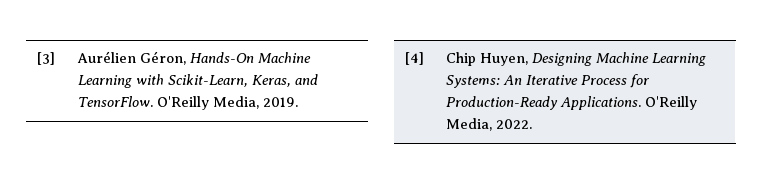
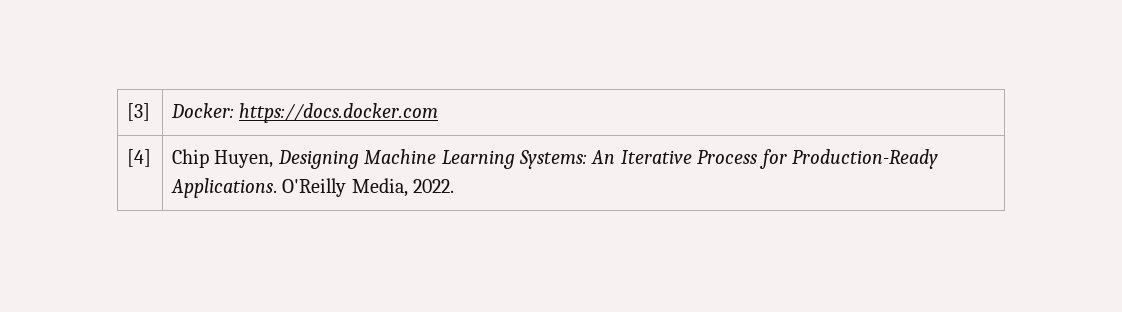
[76,51,311,65] [77,74,318,88] [77,96,298,110] Aurélien Géron, Hands-On Machine Learning with Scikit-Learn, Keras, and TensorFlow. O'Reilly Media, 2019. -> [171,103,439,123] Docker: https://docs.docker.com

